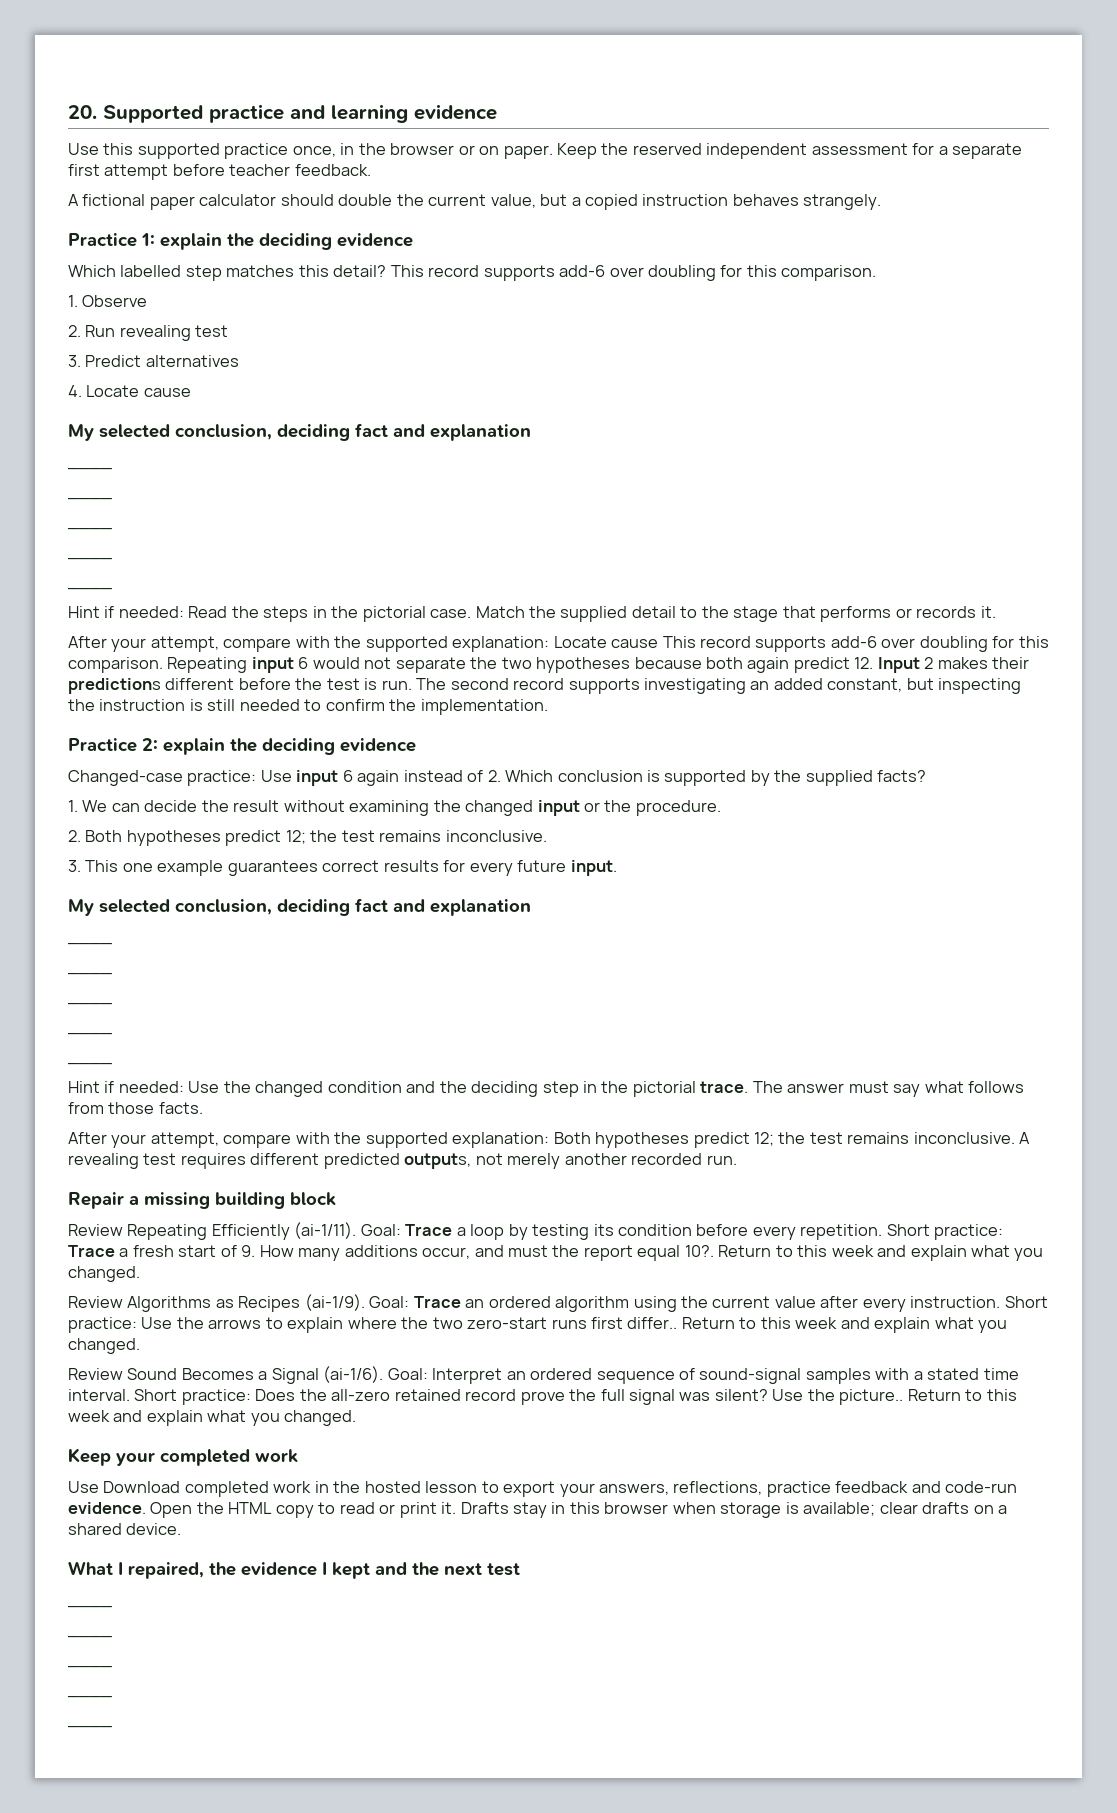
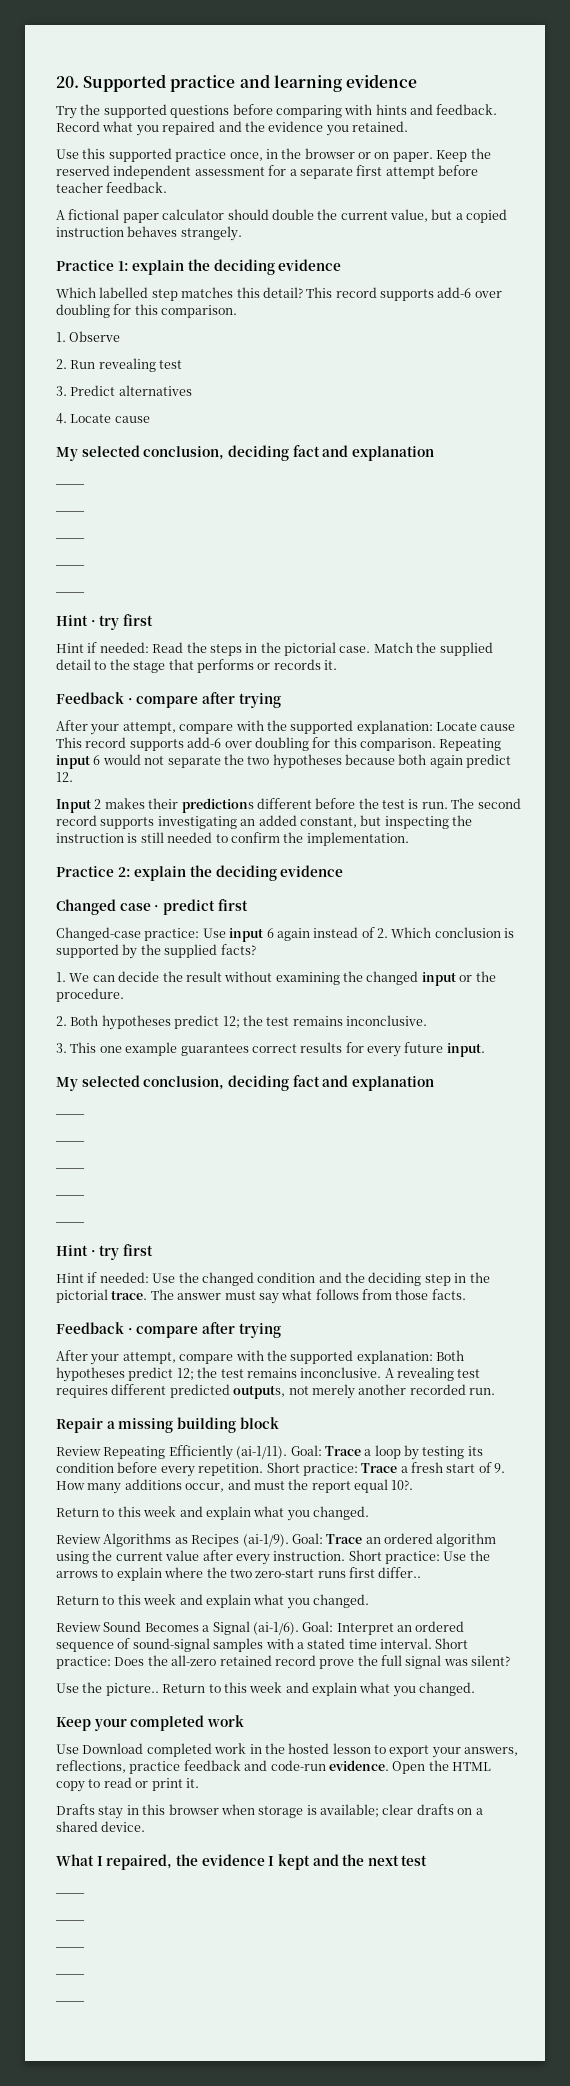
(497, 112) none -> [56,104,498,119] [56,121,408,136] // Try the supported questions before comparing with hints and feedback. Record what you repaired and the evidence you retained.
(112, 589) none -> [56,614,153,630] // Hint · try first
(996, 612) none -> [56,692,281,708] // Feedback · compare after trying
(874, 663) none -> (73, 777) //
(416, 745) none -> [56,899,248,915] // Changed case · predict first
(112, 1064) none -> [56,1244,153,1260] // Hint · try first
(203, 1108) none -> [56,1322,281,1338] // Feedback · compare after trying
(714, 1251) none -> (414, 1485) //
(678, 1323) none -> (422, 1572) //
(768, 1395) none -> (511, 1660) //
(457, 1508) none -> (199, 1783) //

